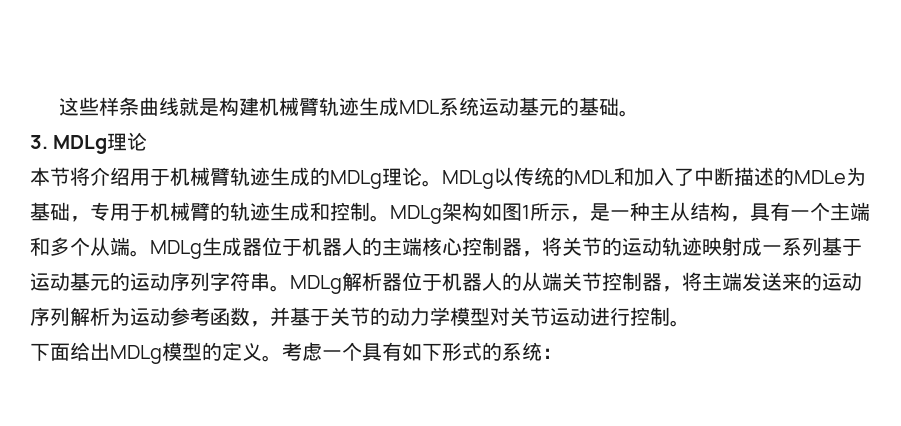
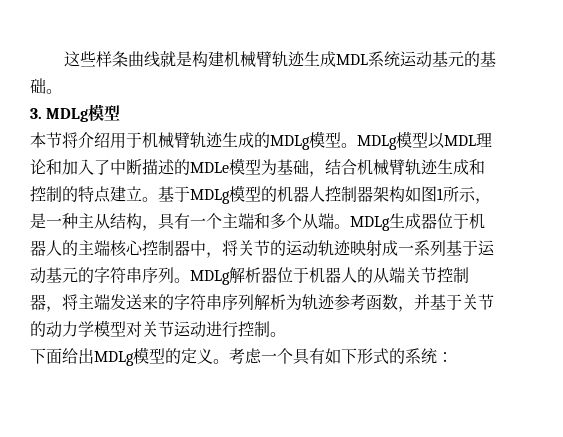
[107,132,148,151] 理论 -> [88,104,121,121] 模型
[382,167,614,189] 理论。MDLg以传统的MDL -> [309,131,492,150] [30,159,46,175] 模型。MDLg模型以MDL理论
(846, 177) none -> [229,158,261,175] 模型
[90,202,442,224] 专用于机械臂的轨迹生成和控制。MDLg -> [325,159,485,175] [30,185,373,204] 结合机械臂轨迹生成和控制的特点建立。基于MDLg模型的机器人控制器
(522, 247) none -> [190,240,206,256] 中
[130,272,270,291] 运动序列字符串 -> [94,267,174,283] 字符串序列
[822,272,862,291] 运动 -> [174,294,222,310] 字符串
[130,307,170,326] 运动 -> [302,294,335,310] 轨迹

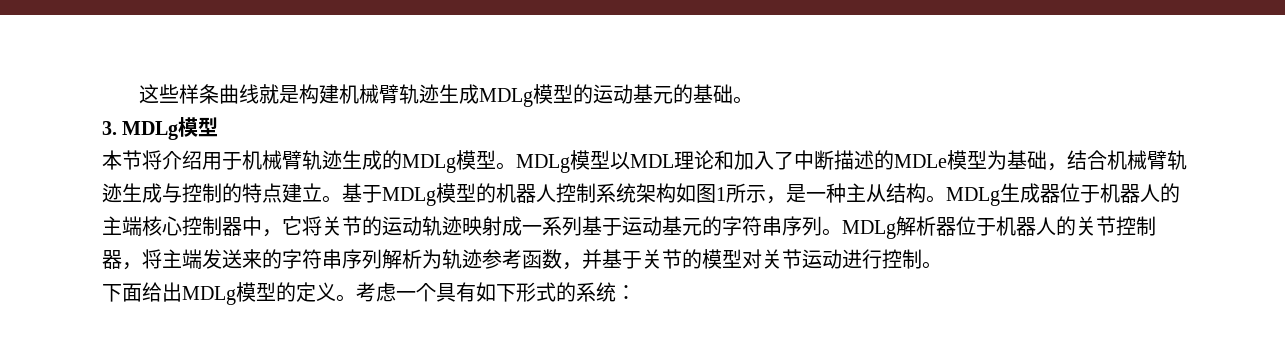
[336,51,401,67] MDL系统 -> [479,84,594,107] MDLg模型的
[469,159,485,175] 和 -> [162,183,182,203] 与
[357,186,373,202] 器 -> [596,183,636,203] 系统
[142,213,334,231] ，具有一个主端和多个从端 -> (926, 193) none
(222, 255) none -> [282,216,302,235] 它
[373,267,405,283] 从端 -> (1076, 226) none
[46,321,94,338] 动力学 -> (702, 259) none

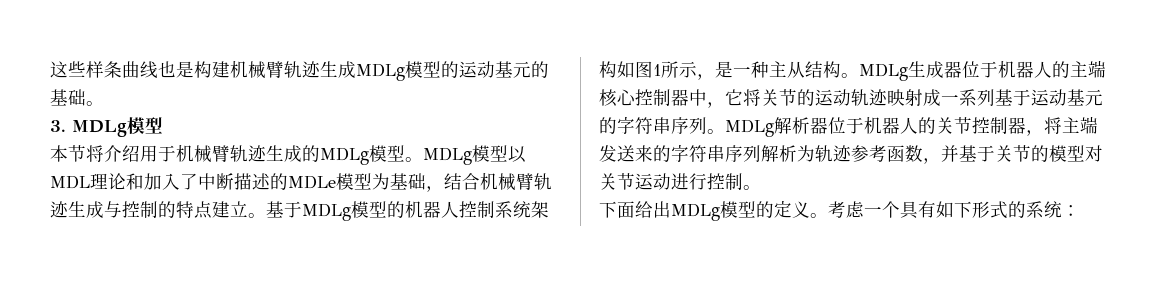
[259,84,280,104] 就 -> [158,61,176,78] 也

